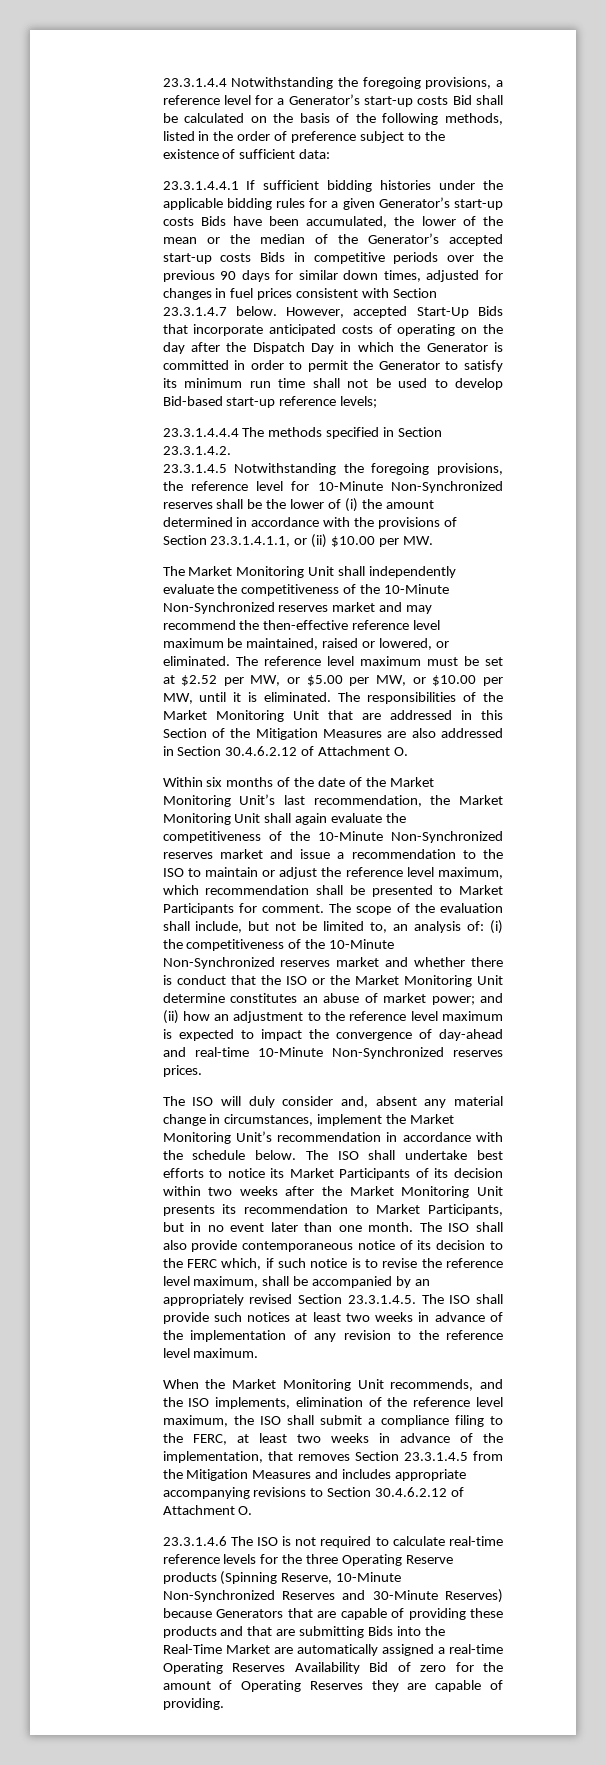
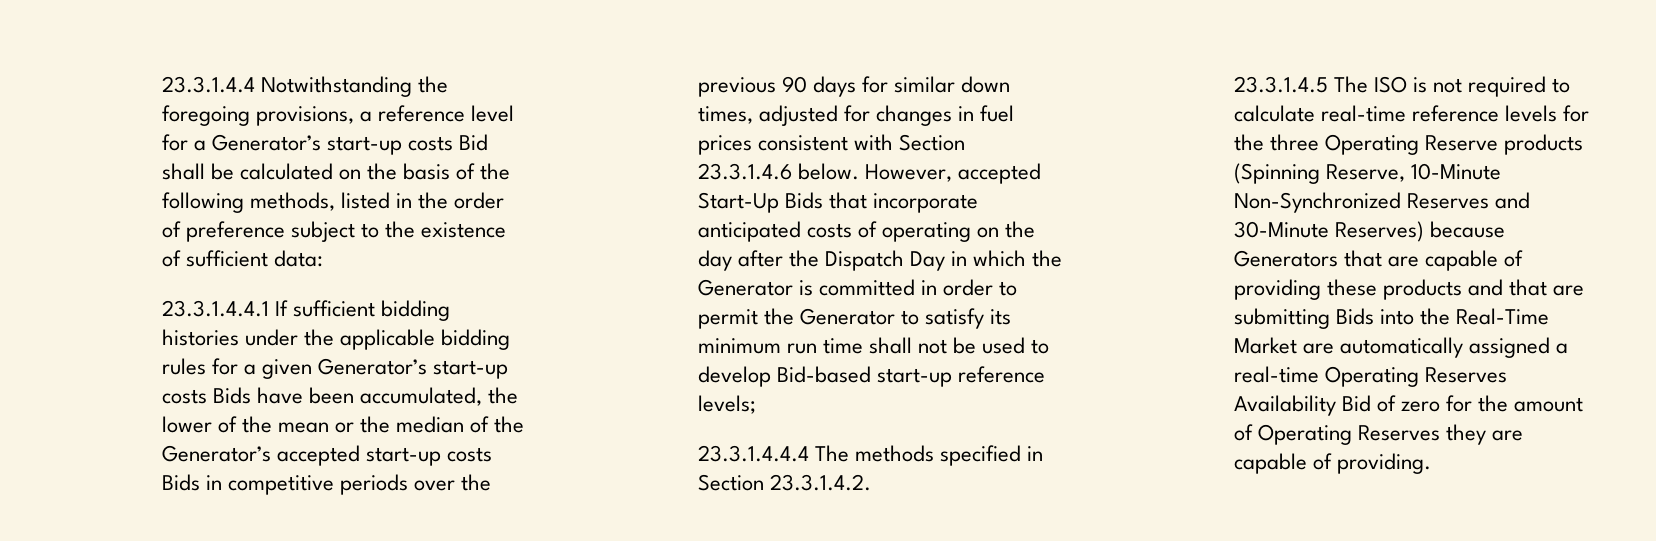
[162,307,227,316] 23.3.1.4.7 -> [697,163,792,180] 23.3.1.4.6
[234,463,503,475] [162,481,503,493] [162,498,434,512] [162,517,458,529] [162,534,434,548] [162,566,457,578] [162,584,450,596] [162,602,433,614] [162,620,441,630] [162,638,450,650] [162,656,503,666] [162,675,504,686] [162,692,503,704] [162,710,503,722] [162,728,503,740] [162,746,409,756] [162,777,434,787] [162,794,503,807] [162,813,407,825] [162,831,503,843] [162,849,504,859] [162,867,503,879] [162,885,503,897] [162,903,503,915] [162,920,504,934] [162,939,395,951] [162,957,503,969] [162,975,503,987] [162,993,503,1005] [162,1010,503,1024] [162,1029,503,1041] [162,1047,503,1059] [162,1065,202,1077] [162,1096,503,1108] [162,1114,455,1126] [162,1131,503,1144] [162,1150,503,1160] [162,1168,503,1180] [162,1186,503,1198] [162,1204,503,1216] [162,1222,503,1232] [162,1240,503,1252] [162,1258,503,1270] [162,1276,431,1288] [162,1294,503,1306] [162,1312,503,1324] [162,1330,503,1342] [162,1348,259,1358] [162,1379,503,1391] [162,1397,503,1409] [162,1415,503,1427] [162,1433,503,1445] [162,1451,503,1463] [162,1469,467,1481] [162,1487,465,1499] [162,1505,253,1515] [162,1536,227,1546] Notwithstanding the foregoing provisions, the reference level for 10-Minute Non-Synchronized reserves shall be the lower of (i) the amount determined in accordance with the provisions of Section 23.3.1.4.1.1, or (ii) $10.00 per MW. // The Market Monitoring Unit shall independently evaluate the competitiveness of the 10-Minute Non-Synchronized reserves market and may recommend the then-effective reference level maximum be maintained, raised or lowered, or eliminated. The reference level maximum must be set at $2.52 per MW, or $5.00 per MW, or $10.00 per MW, until it is eliminated. The responsibilities of the Market Monitoring Unit that are addressed in this Section of the Mitigation Measures are also addressed in Section 30.4.6.2.12 of Attachment O. // Within six months of the date of the Market Monitoring Unit’s last recommendation, the Market Monitoring Unit shall again evaluate the competitiveness of the 10-Minute Non-Synchronized reserves market and issue a recommendation to the ISO to maintain or adjust the reference level maximum, which recommendation shall be presented to Market Participants for comment. The scope of the evaluation shall include, but not be limited to, an analysis of: (i) the competitiveness of the 10-Minute Non-Synchronized reserves market and whether there is conduct that the ISO or the Market Monitoring Unit determine constitutes an abuse of market power; and (ii) how an adjustment to the reference level maximum is expected to impact the convergence of day-ahead and real-time 10-Minute Non-Synchronized reserves prices. // The ISO will duly consider and, absent any material change in circumstances, implement the Market Monitoring Unit’s recommendation in accordance with the schedule below. The ISO shall undertake best efforts to notice its Market Participants of its decision within two weeks after the Market Monitoring Unit presents its recommendation to Market Participants, but in no event later than one month. The ISO shall also provide contemporaneous notice of its decision to the FERC which, if such notice is to revise the reference level maximum, shall be accompanied by an appropriately revised Section 23.3.1.4.5. The ISO shall provide such notices at least two weeks in advance of the implementation of any revision to the reference level maximum. // When the Market Monitoring Unit recommends, and the ISO implements, elimination of the reference level maximum, the ISO shall submit a compliance filing to the FERC, at least two weeks in advance of the implementation, that removes Section 23.3.1.4.5 from the Mitigation Measures and includes appropriate accompanying revisions to Section 30.4.6.2.12 of Attachment O. // 23.3.1.4.6 -> (1328, 84) none

